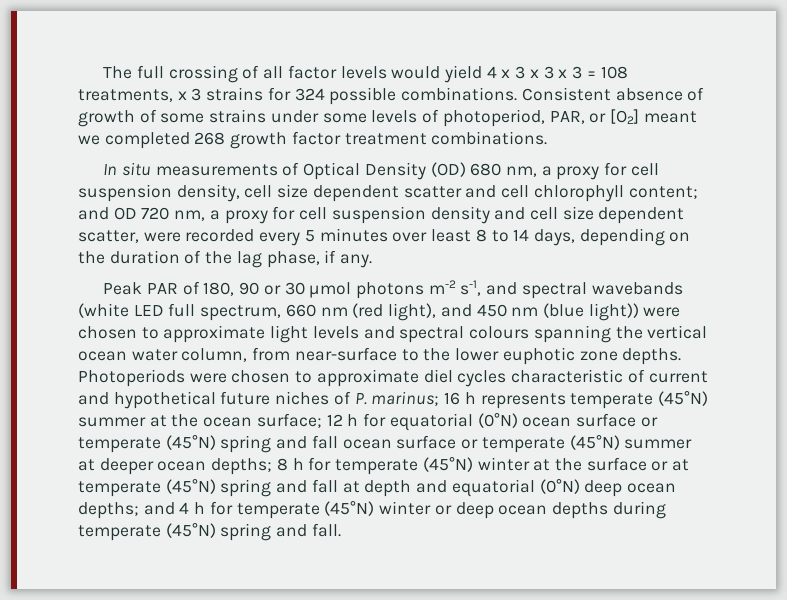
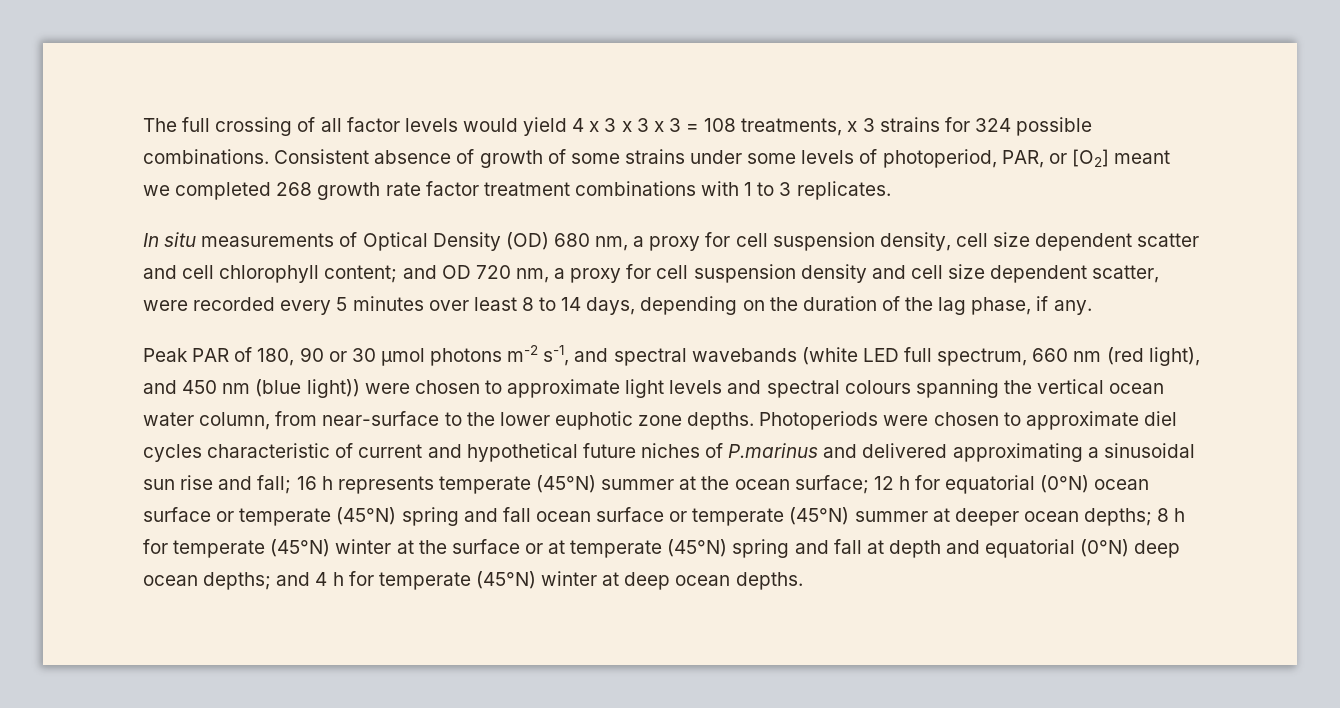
(288, 140) none -> [385,182,421,196] rate
[431,131,548,145] combinations. -> [574,181,891,200] combinations with 1 to 3 replicates.
[354,391,440,406] P. marinus; -> [728,443,1195,462] [143,475,292,494] P.marinus and delivered approximating a sinusoidal sun rise and fall;
[434,501,666,519] [78,523,341,541] or deep ocean depths during temperate (45°N) spring and fall. -> [602,572,803,590] at deep ocean depths.

